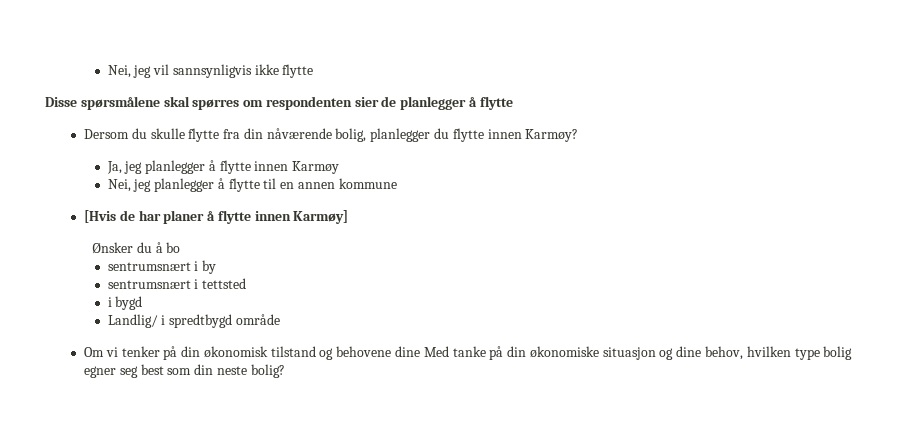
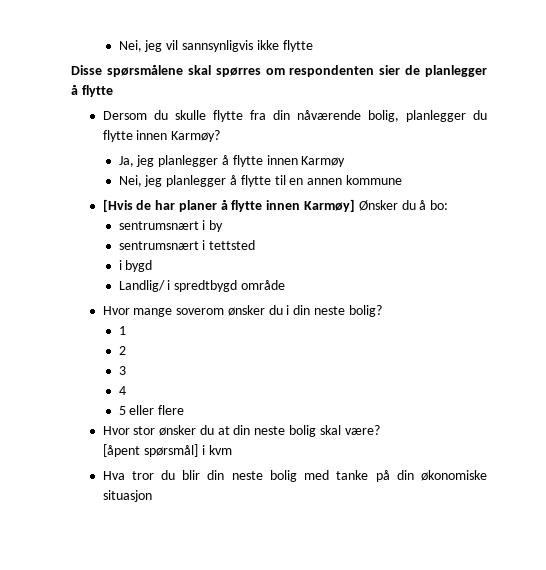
(349, 217) // -> (355, 205) none
[166,242,181,253] bo -> [430,200,449,210] bo:
[83,346,449,360] Om vi tenker på din økonomisk tilstand og behovene dine Med -> [102,305,382,317] [118,326,126,335] [118,346,126,355] [118,366,126,375] [118,386,126,395] [118,405,185,415] [102,425,380,437] [103,444,232,457] [102,470,330,482] Hvor mange soverom ønsker du i din neste bolig? // 1 // 2 // 3 // 4 // 5 eller flere // Hvor stor ønsker du at din neste bolig skal være? // [åpent spørsmål] i kvm // Hva tror du blir din neste bolig med
[659,346,853,360] [83,364,285,378] og dine behov, hvilken type bolig egner seg best som din neste bolig? -> (152, 496) none

